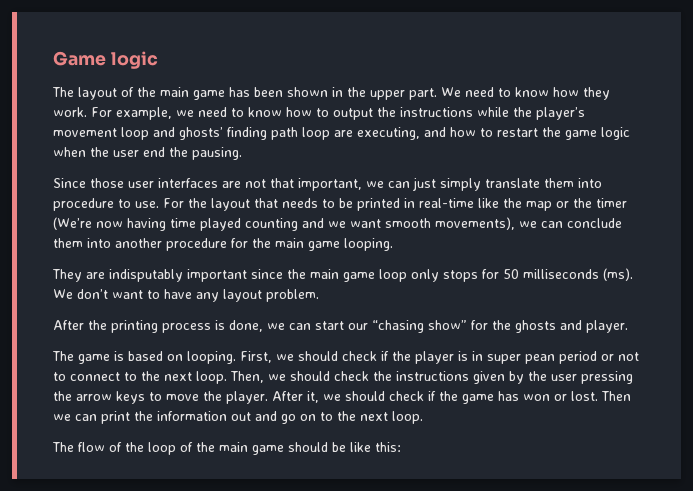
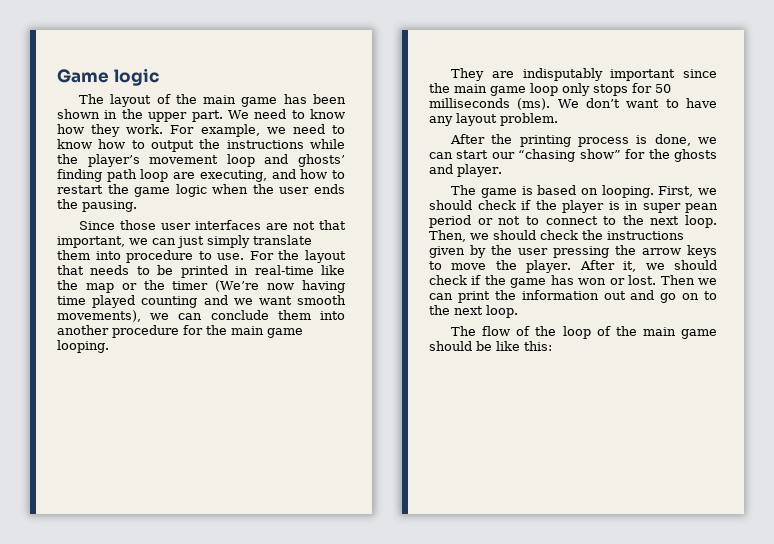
[143,147,165,157] end -> [314,184,346,194] ends

